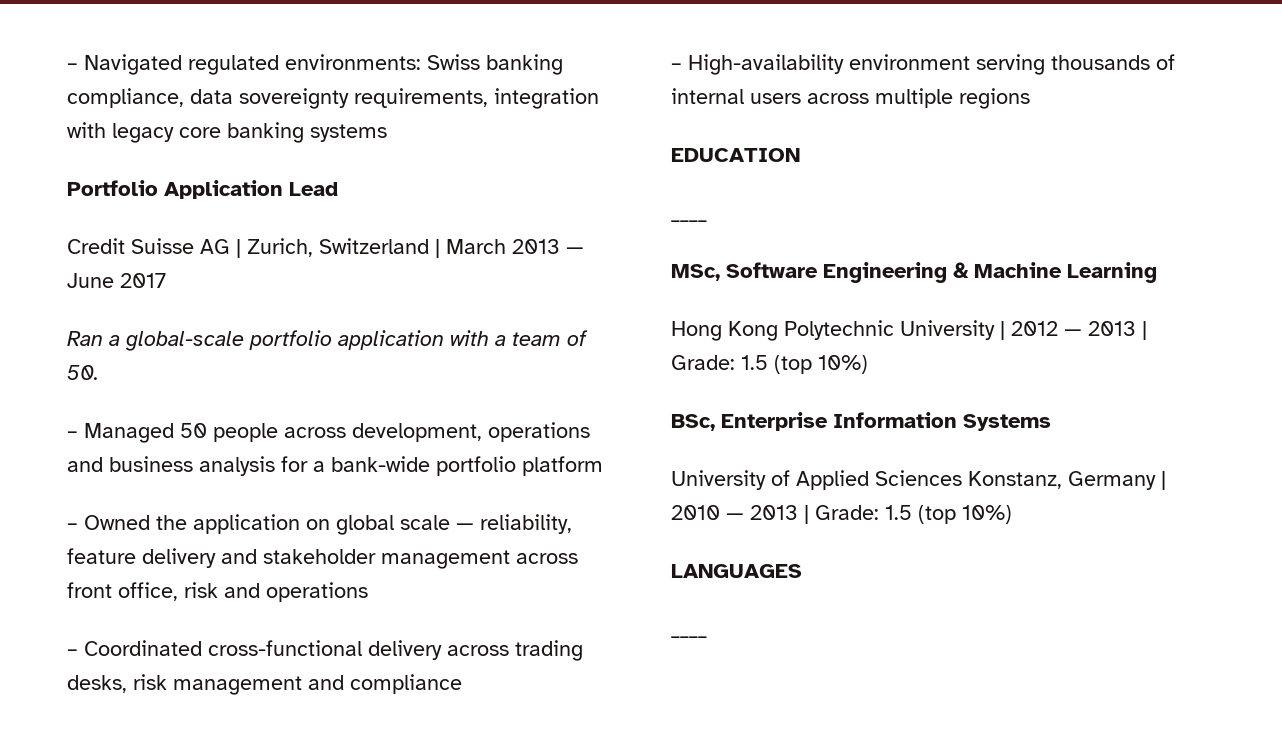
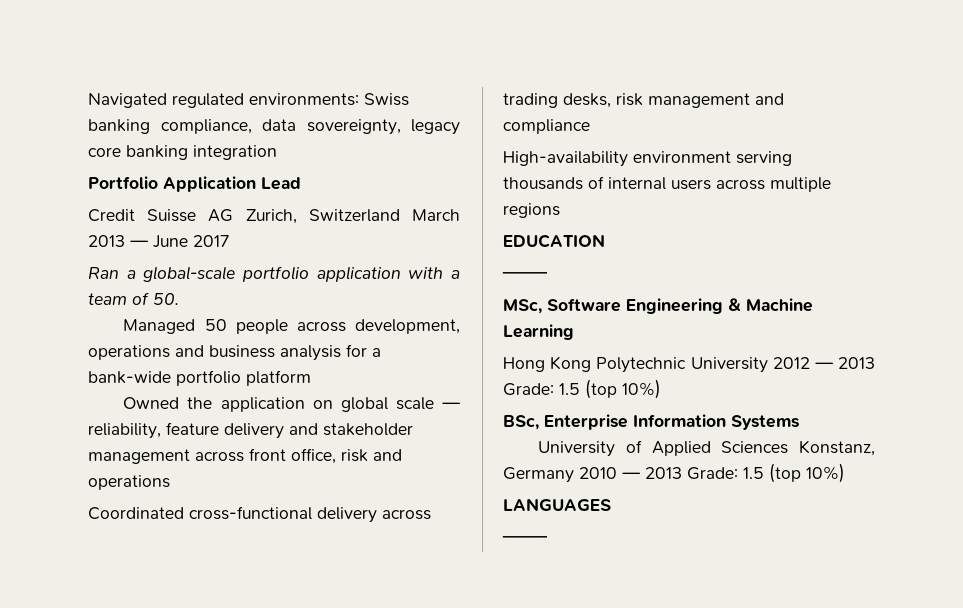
[67,63,78,70] – -> (88, 100) none
[239,88,599,109] [67,122,106,138] sovereignty requirements, integration with -> [306,119,401,135] sovereignty,
[310,124,387,142] systems -> [193,145,277,160] integration
[236,239,241,258] | -> (234, 215) none
[435,239,440,258] | -> (400, 215) none
[67,431,78,438] – -> (179, 299) none
[67,523,78,530] – -> (311, 378) none
[67,649,78,656] – -> (170, 482) none
[671,63,682,70] – -> (590, 126) none
[671,220,707,222] ____ -> [502,272,548,279] ────
[1000,321,1005,340] | -> (768, 365) none
[1142,321,1147,340] | -> (875, 363) none
[1161,471,1166,490] | -> (574, 475) none
[804,505,809,524] | -> (682, 473) none
[671,636,707,638] ____ -> [502,536,548,543] ────

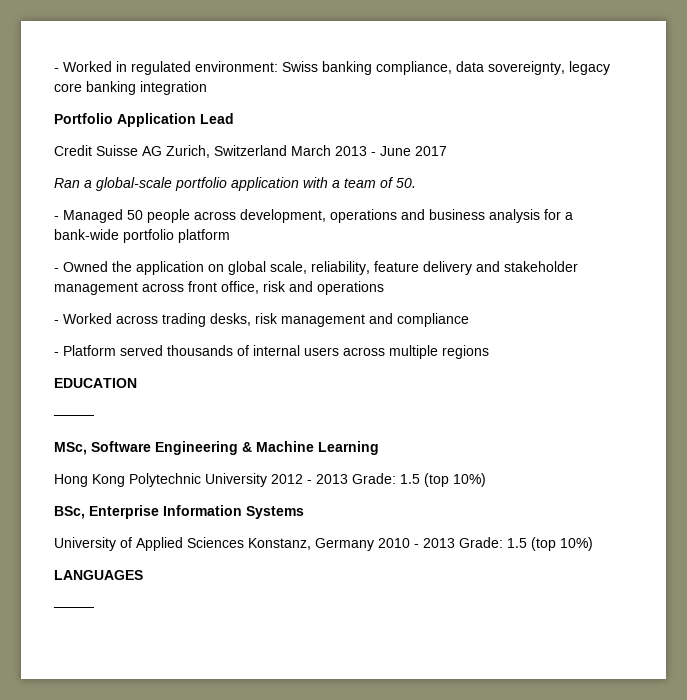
[88,93,359,108] Navigated regulated environments: -> [54,61,278,75] - Worked in regulated environment:
[130,240,149,247] — -> [371,152,376,156] -
(179, 299) none -> [54,216,59,220] -
(311, 378) none -> [54,268,59,272] -
[395,397,461,410] scale — -> [270,261,307,274] scale,
[88,506,377,523] Coordinated cross-functional delivery -> [54,313,112,324] - Worked
[503,151,792,167] High-availability environment serving -> [54,345,163,356] - Platform served
[814,362,834,369] — -> [307,480,312,484] -
[622,472,641,479] — -> [414,544,419,548] -

